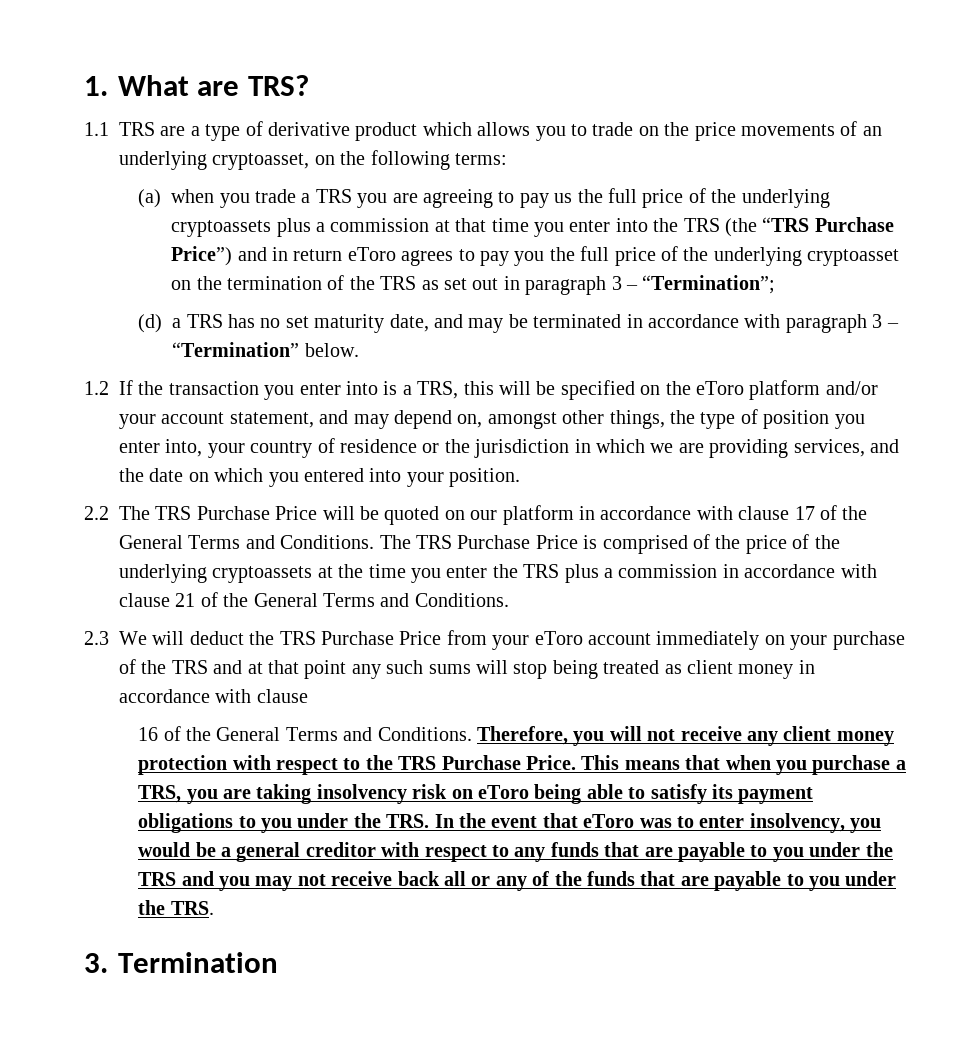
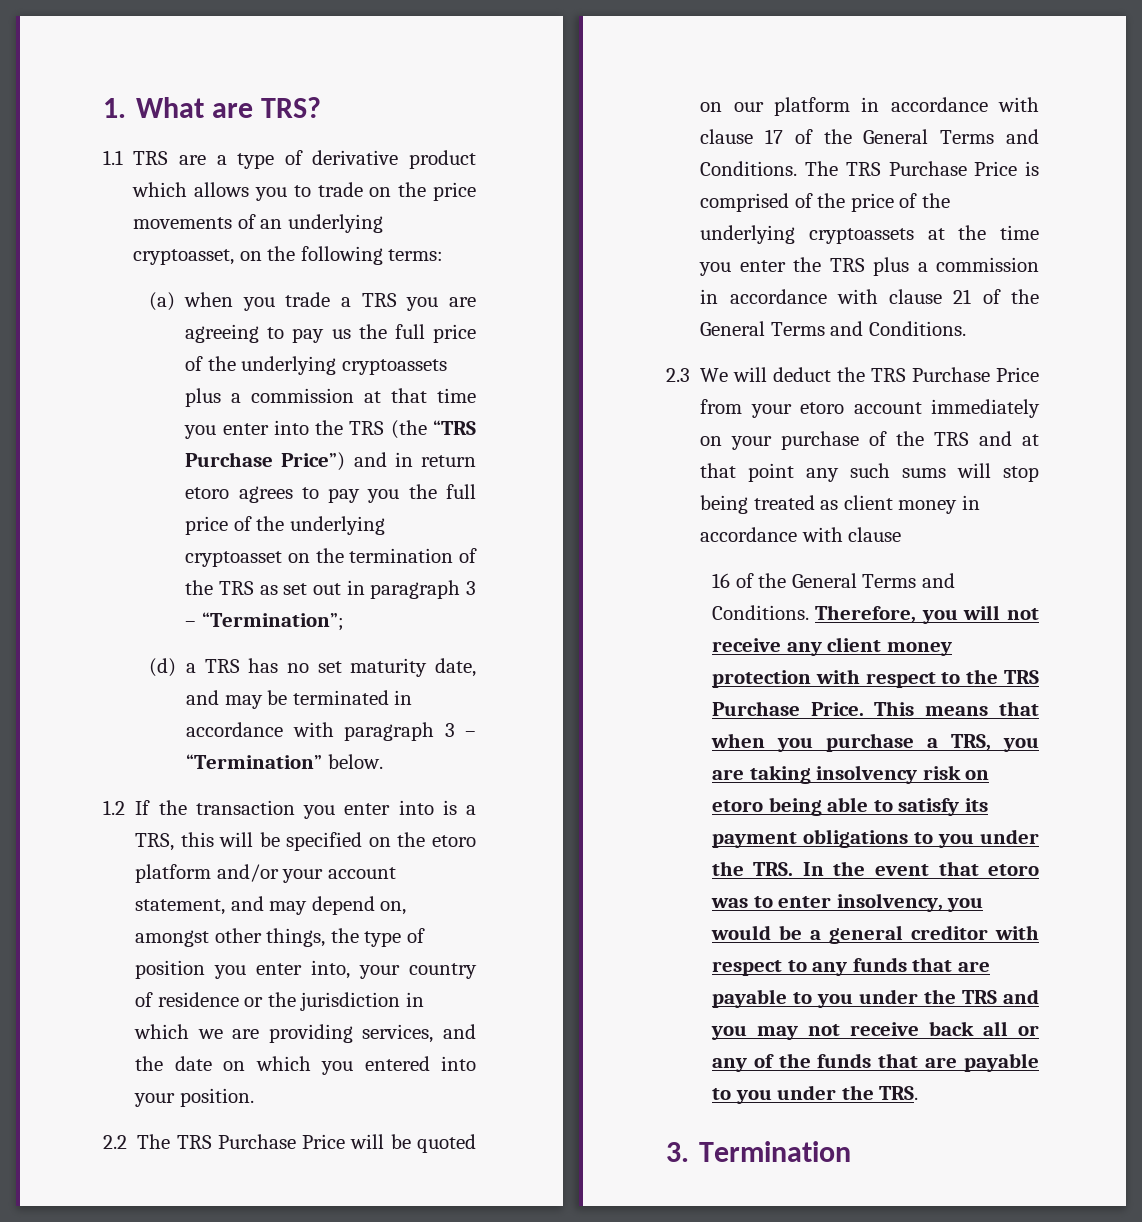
[347,247,396,261] eToro -> [185,487,230,499] etoro
[695,381,744,395] eToro -> [431,835,476,847] etoro
[534,631,583,645] eToro -> [800,402,845,414] etoro
[477,785,529,799] eToro -> [711,800,763,812] etoro
[583,814,635,828] eToro -> [988,864,1039,876] etoro

